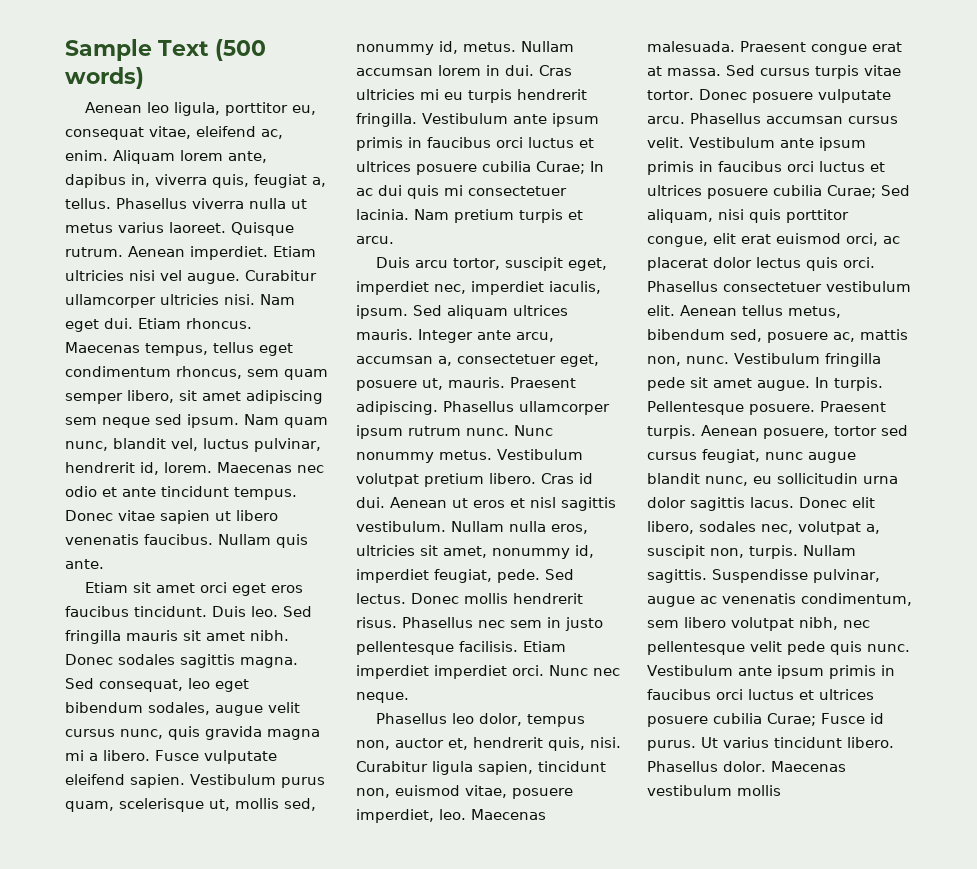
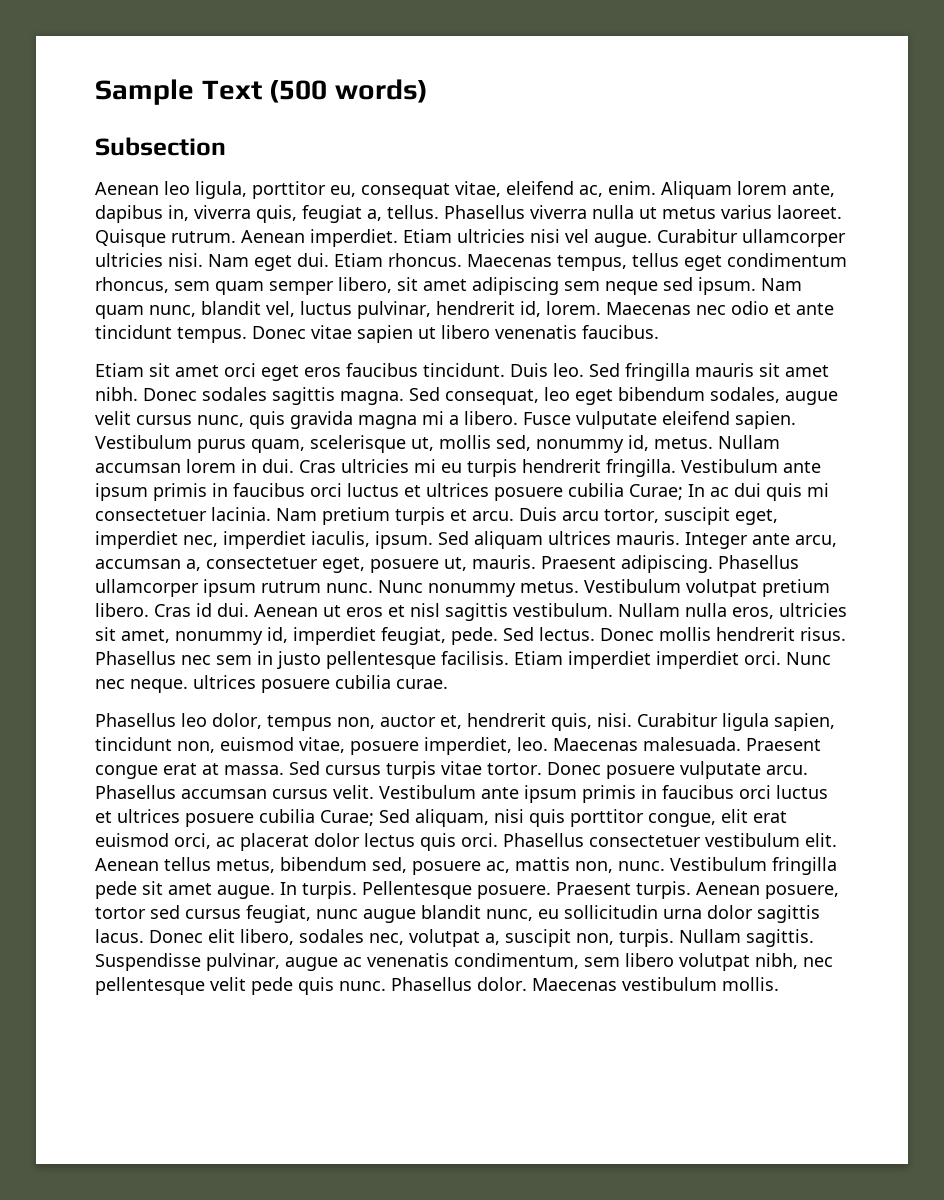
(144, 78) none -> [95,137,226,156] // Subsection
[218,534,308,548] [65,559,104,569] Nullam quis ante. -> (659, 332) none
(394, 240) // -> (514, 516) none
(409, 697) none -> [193,675,448,693] ultrices posuere cubilia curae.
[647,665,895,679] [647,689,874,700] [647,713,884,727] [647,737,894,751] Vestibulum ante ipsum primis in faucibus orci luctus et ultrices posuere cubilia Curae; Fusce id purus. Ut varius tincidunt libero. -> (386, 986) none
[737,785,781,796] mollis -> [722,977,779,991] mollis.

